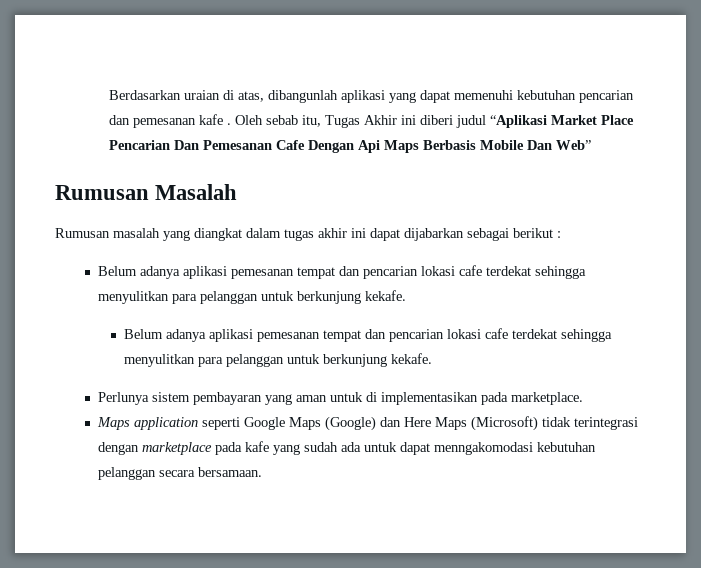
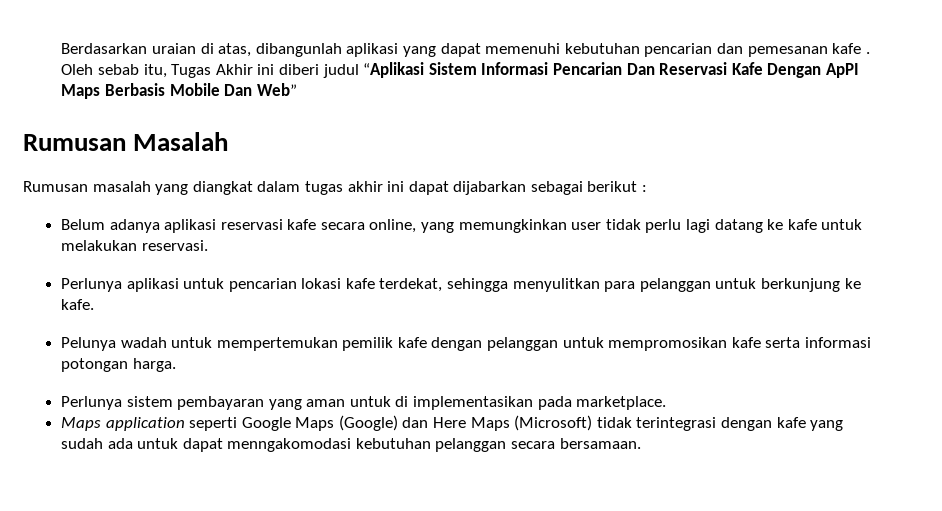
[550,115,634,125] [108,140,380,153] Market Place Pencarian Dan Pemesanan Cafe Dengan Api -> [428,62,859,78] Sistem Informasi Pencarian Dan Reservasi Kafe Dengan ApPI
[230,265,586,279] [97,290,406,304] [124,328,613,342] [124,353,433,367] pemesanan tempat dan pencarian lokasi cafe terdekat sehingga menyulitkan para pelanggan untuk berkunjung kekafe. // Belum adanya aplikasi pemesanan tempat dan pencarian lokasi cafe terdekat sehingga menyulitkan para pelanggan untuk berkunjung kekafe. -> [220,219,863,233] [60,240,208,251] [60,278,861,292] [60,299,94,310] [60,337,872,351] [60,358,176,372] reservasi kafe secara online, yang memungkinkan user tidak perlu lagi datang ke kafe untuk melakukan reservasi. // Perlunya aplikasi untuk pencarian lokasi kafe terdekat, sehingga menyulitkan para pelanggan untuk berkunjung ke kafe. // Pelunya wadah untuk mempertemukan pemilik kafe dengan pelanggan untuk mempromosikan kafe serta informasi potongan harga.
[141,442,242,455] marketplace pada -> (773, 424) none

